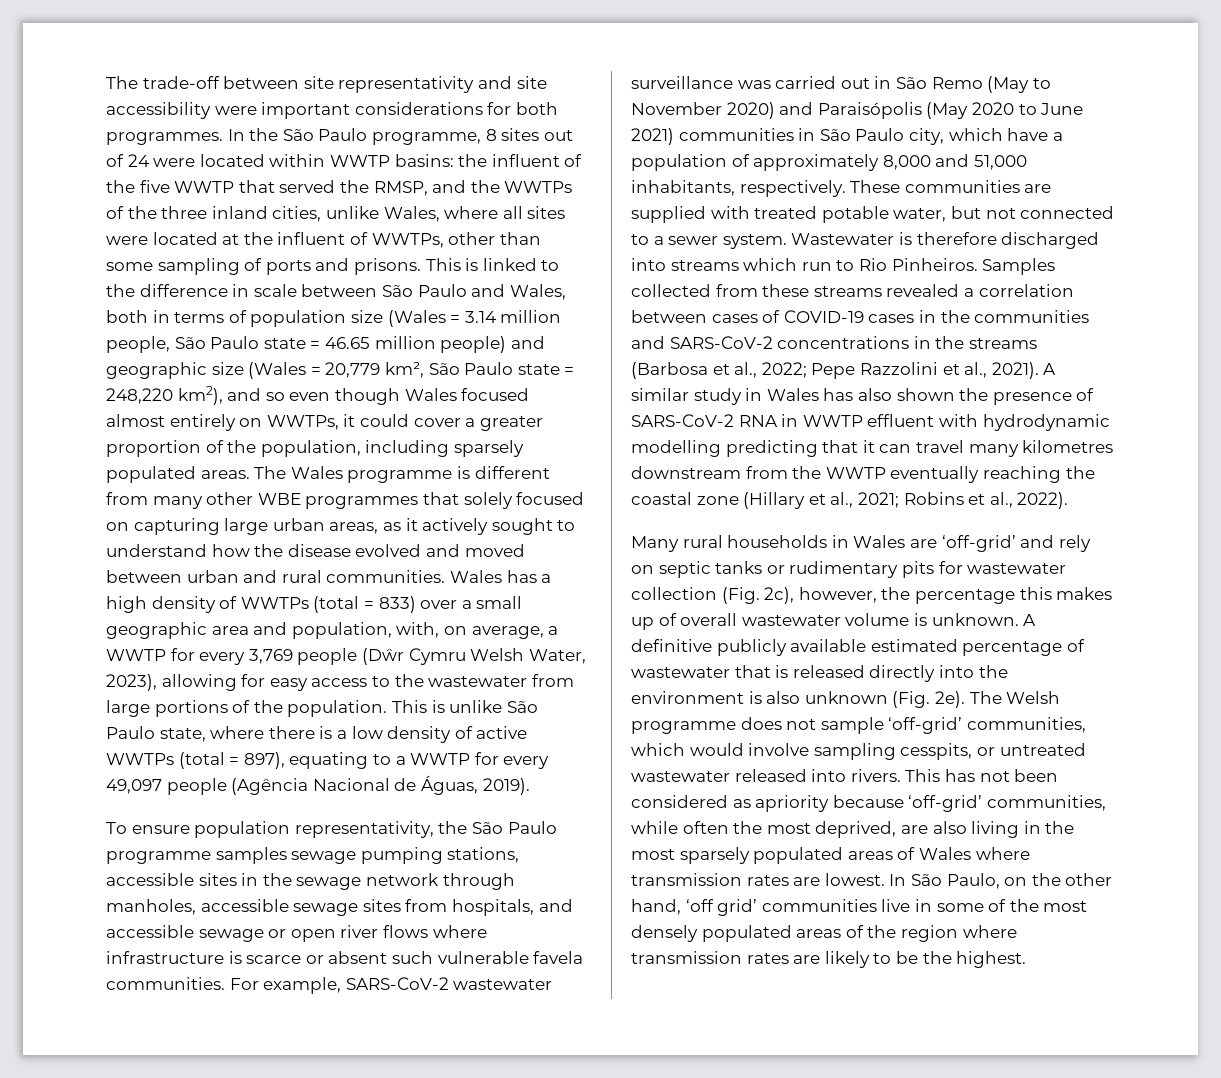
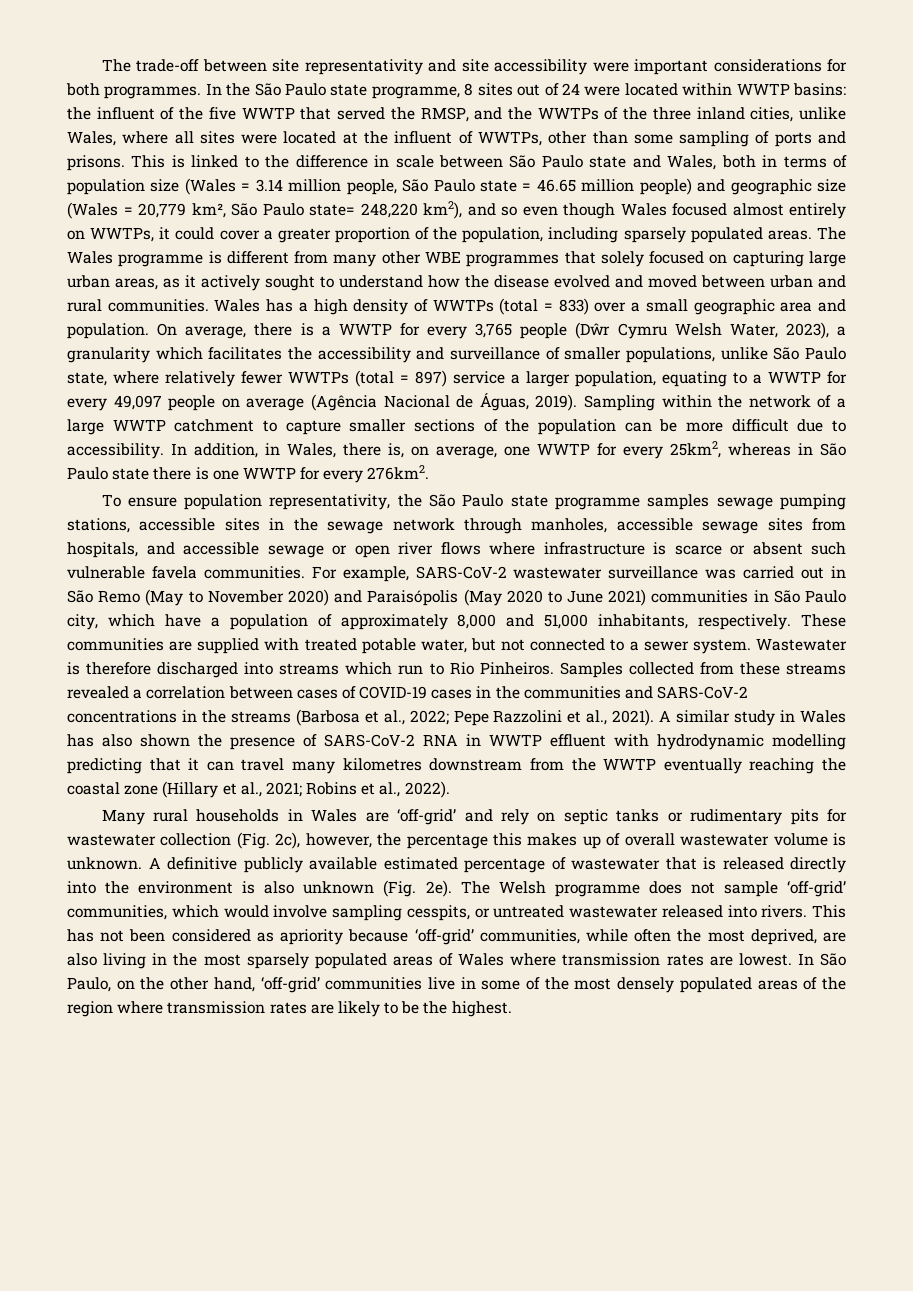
(368, 134) none -> [330,84,368,96] state
(467, 290) none -> [589,156,627,168] state
[517,364,575,375] state = -> [309,204,355,216] state=
[291,622,559,639] [106,648,293,665] population, with, on average, a WWTP for every 3,769 -> [67,323,513,339] population. On average, there is a WWTP for every 3,765
[161,674,574,691] [106,700,445,717] allowing for easy access to the wastewater from large portions of the population. This is -> [837,326,846,336] [67,347,715,363] a granularity which facilitates the accessibility and surveillance of smaller populations,
[268,726,528,743] [106,752,285,769] there is a low density of active WWTPs (total = 897), -> [165,370,656,387] relatively fewer WWTPs (total = 897) service a larger population,
(227, 786) none -> [221,398,305,411] on average
(530, 786) none -> [584,395,847,411] [67,419,846,435] [67,441,846,459] [67,465,430,483] Sampling within the network of a large WWTP catchment to capture smaller sections of the population can be more difficult due to accessibility. In addition, in Wales, there is, on average, one WWTP for every 25km2, whereas in São Paulo state there is one WWTP for every 276km2.
(557, 827) none -> [510,495,548,507] state
[685,899,758,916] ‘off grid’ -> [260,977,320,993] ‘off-grid’

